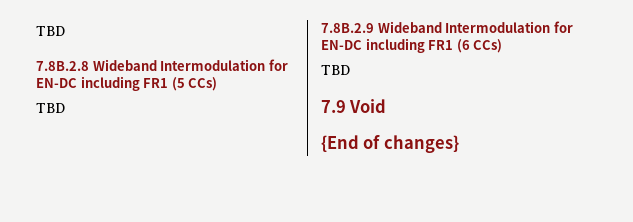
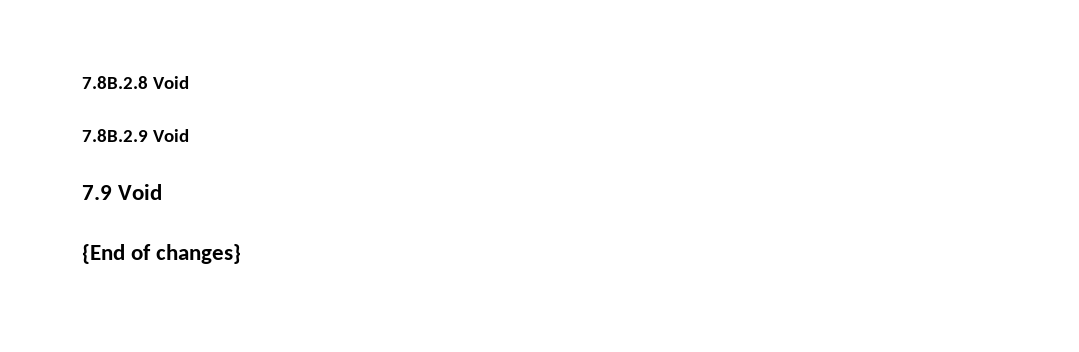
[36,26,65,36] [36,59,288,71] [36,76,218,91] [36,103,65,113] [321,21,573,33] [321,38,503,53] [321,65,350,75] TBD // 7.8B.2.8 Wideband Intermodulation for EN-DC including FR1 (5 CCs) // TBD // 7.8B.2.9 Wideband Intermodulation for EN-DC including FR1 (6 CCs) // TBD -> [82,76,189,89] [82,129,189,142] 7.8B.2.8 Void // 7.8B.2.9 Void

